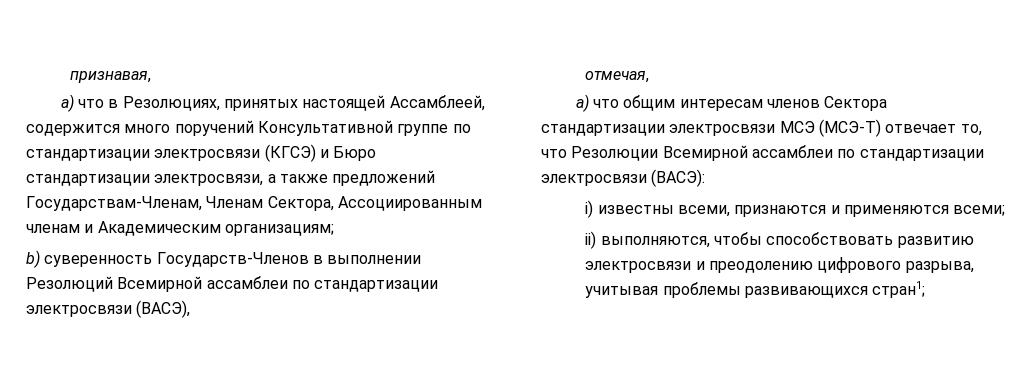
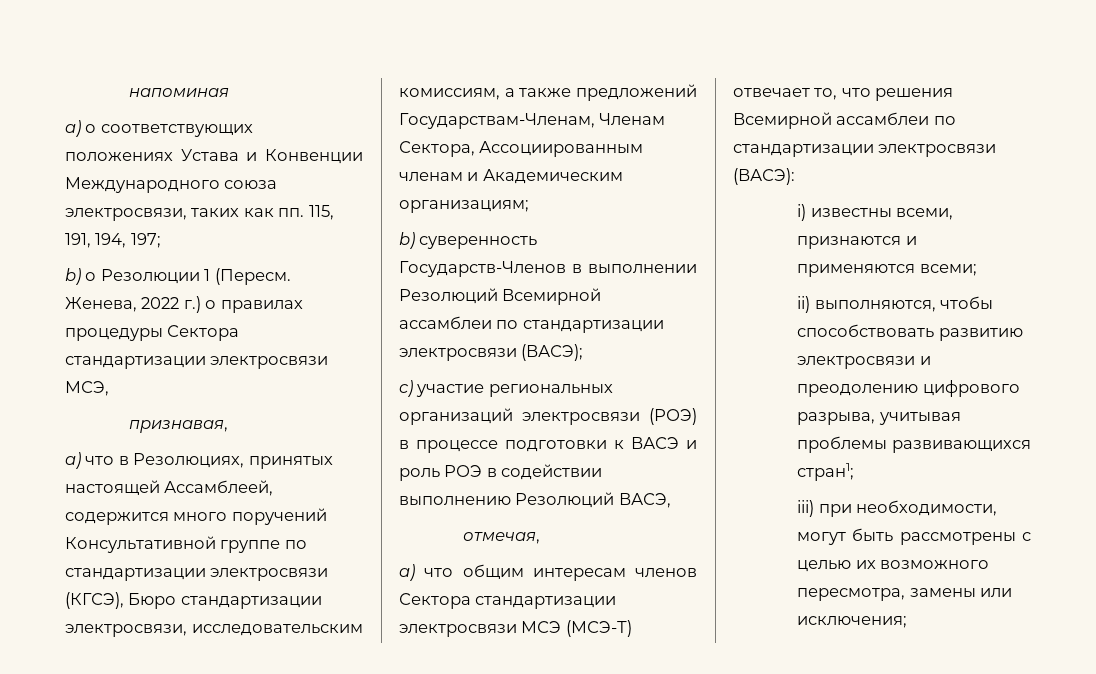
(70, 77) none -> [129,88,230,97] [65,120,253,137] [65,149,363,164] [65,177,278,193] [65,205,334,221] [65,233,161,248] [65,268,291,285] [65,296,303,313] [65,325,240,341] [65,356,329,369] [65,381,109,396] напоминая // a) о соответствующих положениях Устава и Конвенции Международного союза электросвязи, таких как пп. 115, 191, 194, 197; // b) о Резолюции 1 (Пересм. Женева, 2022 г.) о правилах процедуры Сектора стандартизации электросвязи МСЭ, //
[264,144,329,162] (КГСЭ) и -> [65,592,124,609] (КГСЭ),
(264, 180) none -> [191,624,363,636] [399,88,500,100] исследовательским комиссиям,
[136,300,191,318] (ВАСЭ), -> [521,344,584,361] [399,380,613,397] [399,408,697,425] [399,437,697,453] [399,464,603,481] [399,492,671,508] (ВАСЭ); // c) участие региональных организаций электросвязи (РОЭ) в процессе подготовки к ВАСЭ и роль РОЭ в содействии выполнению Резолюций ВАСЭ,
[571,146,659,161] Резолюции -> [875,88,954,101] решения
(926, 289) none -> [797,500,997,517] [797,528,1031,545] [797,560,989,572] [797,588,1012,601] [797,616,908,628] // iii) при необходимости, могут быть рассмотрены с целью их возможного пересмотра, замены или исключения;

